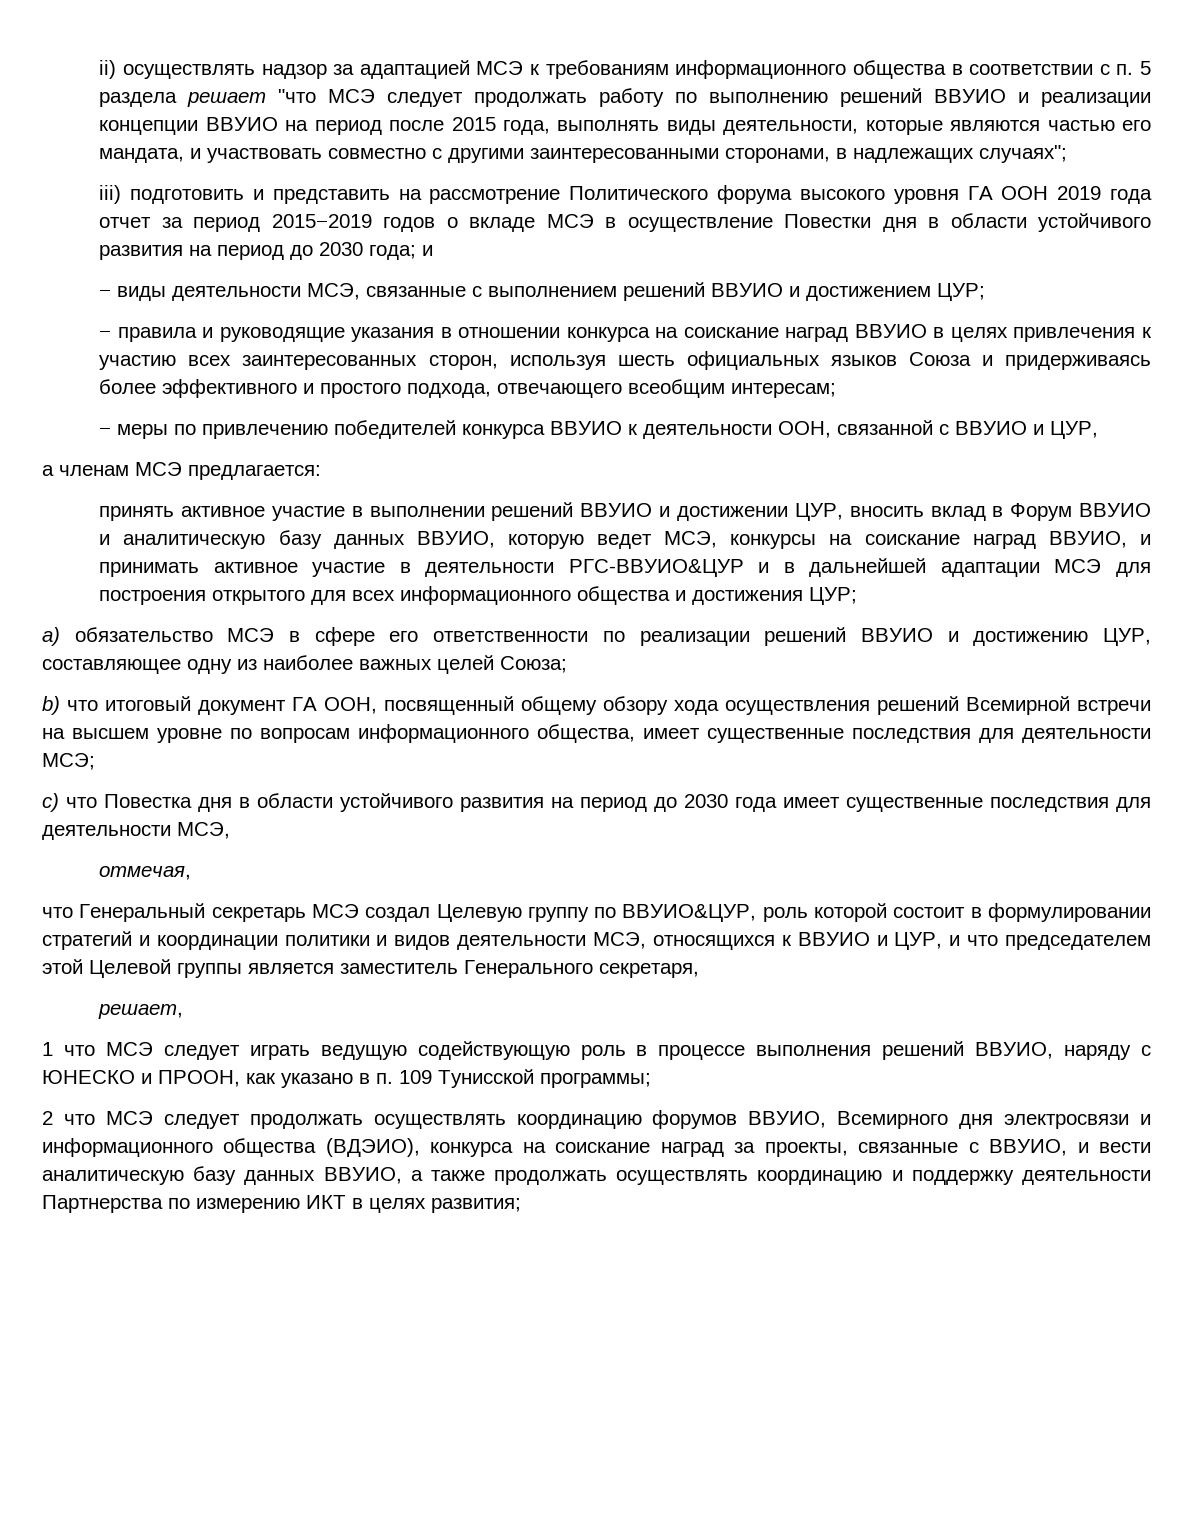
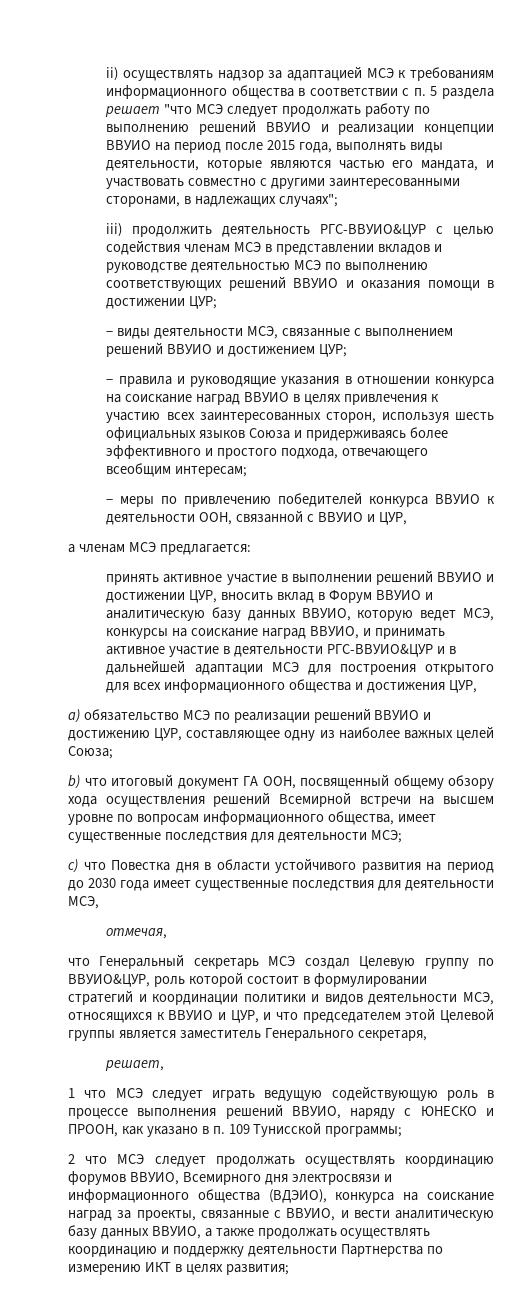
[130,185,1152,204] [99,213,1152,232] [99,242,434,260] подготовить и представить на рассмотрение Политического форума высокого уровня ГА ООН 2019 года отчет за период 2015−2019 годов о вкладе МСЭ в осуществление Повестки дня в области устойчивого развития на период до 2030 года; и -> [132,224,494,237] [106,240,442,255] [106,260,429,273] [106,276,494,291] [106,296,218,309] продолжить деятельность РГС-ВВУИО&ЦУР с целью содействия членам МСЭ в представлении вкладов и руководстве деятельностью МСЭ по выполнению соответствующих решений ВВУИО и оказания помощи в достижении ЦУР;
[809,587,858,605] ЦУР; -> [448,680,477,693] ЦУР,
[289,627,589,646] в сфере его ответственности -> (210, 715) none

